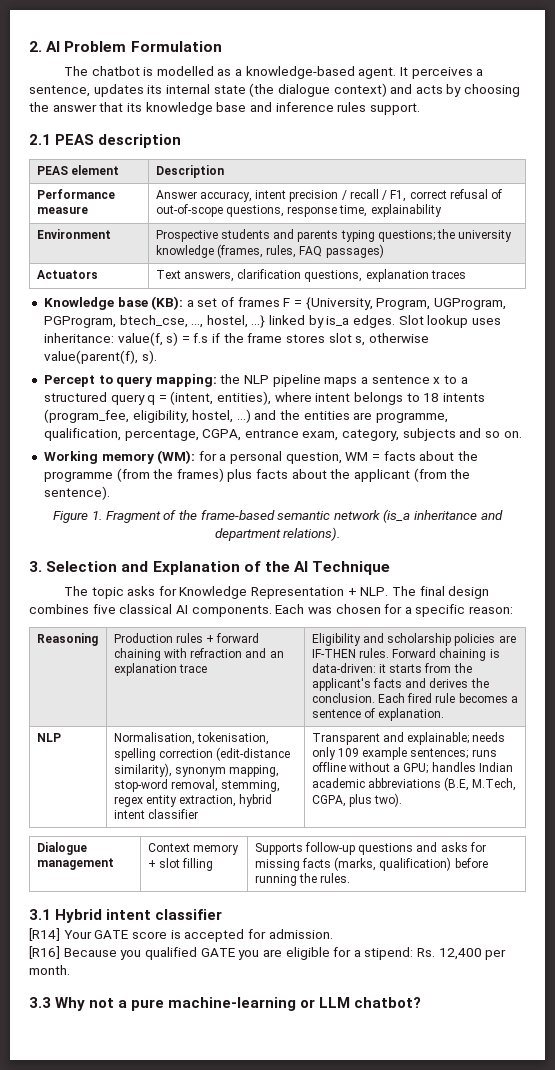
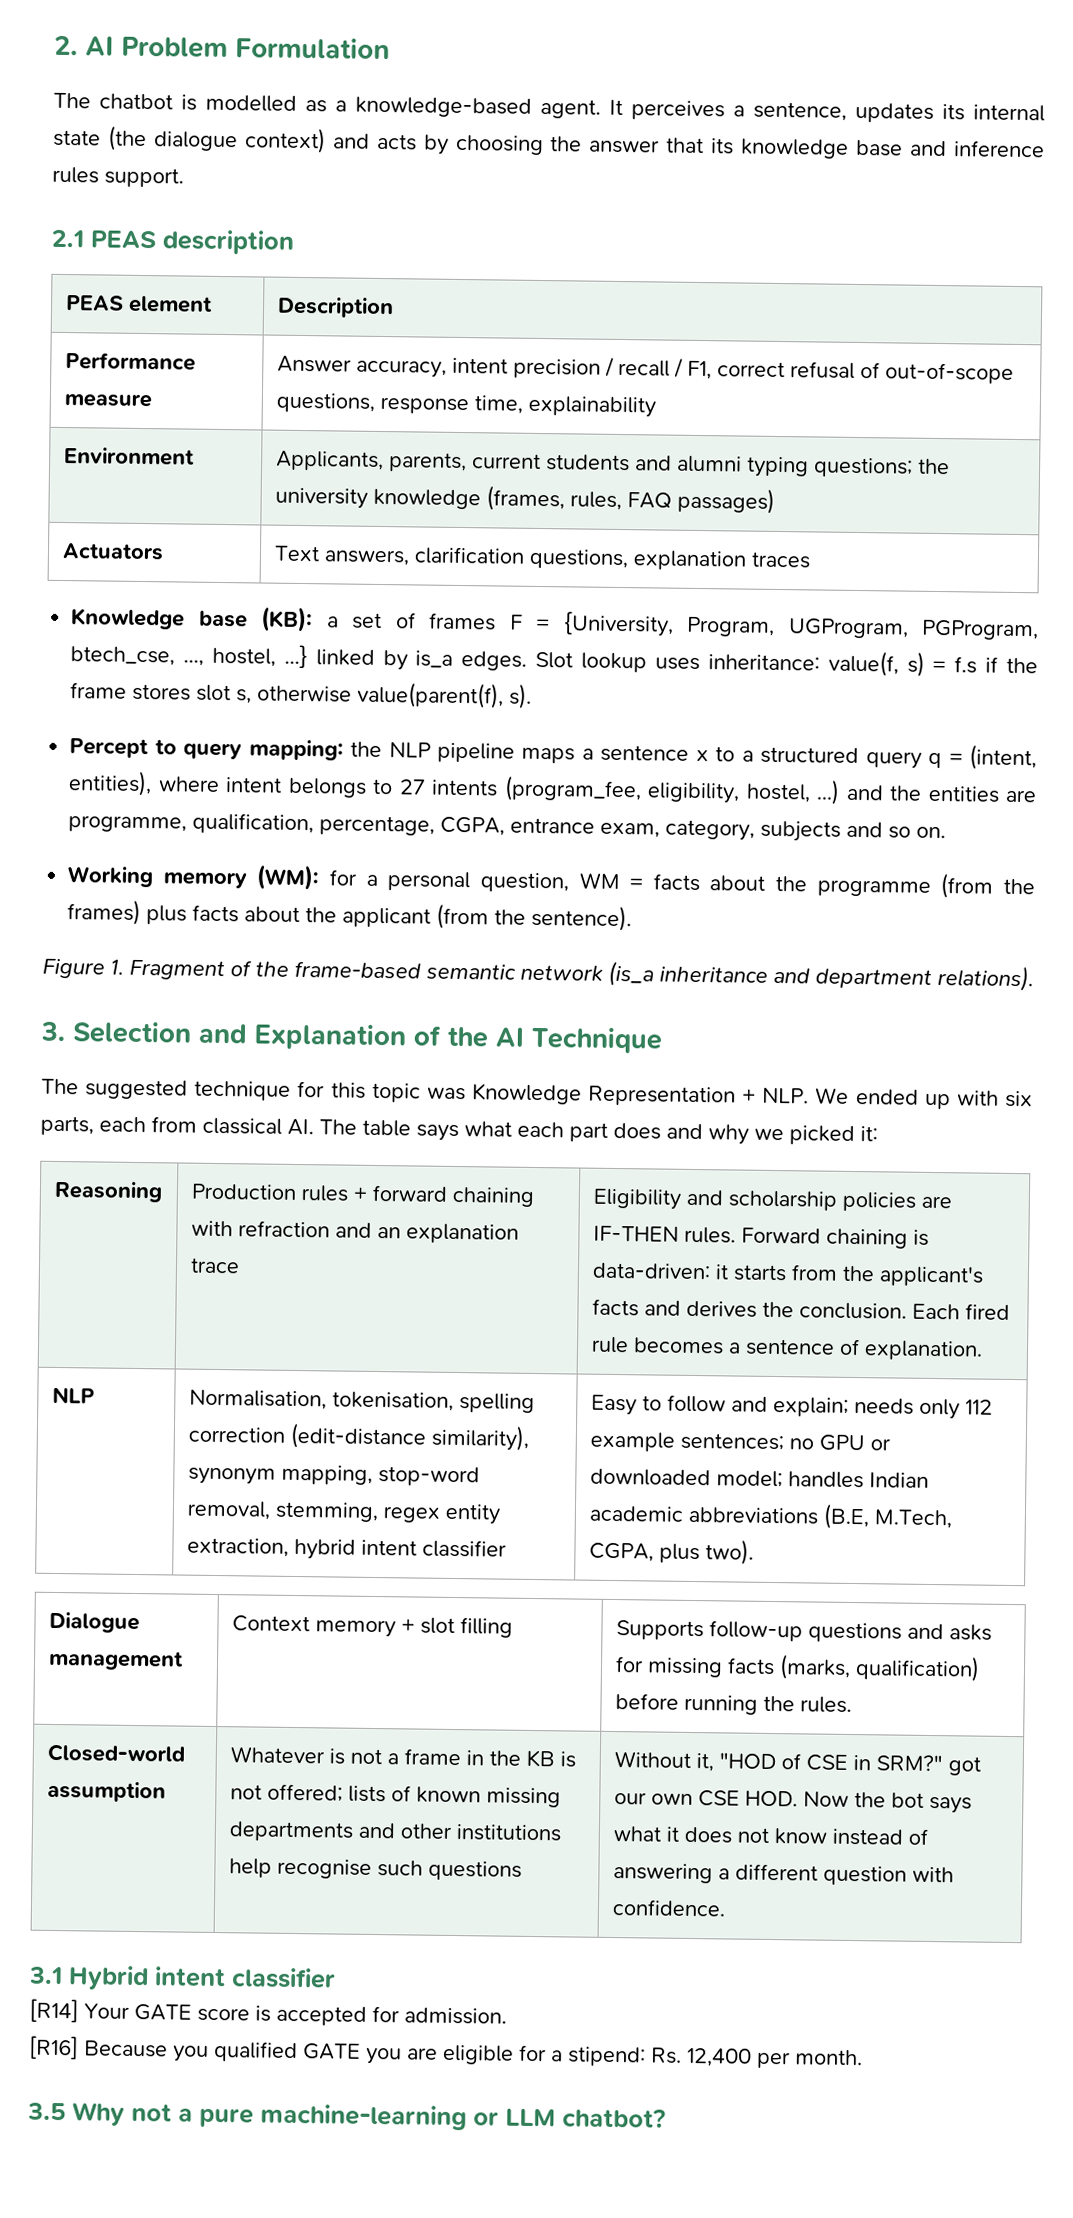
[155,230,218,242] Prospective -> [275,450,541,473] Applicants, parents, current
[297,230,339,242] parents -> [676,455,742,473] alumni
[423,393,440,402] 18 -> [398,779,426,795] 27
[91,586,490,599] [29,604,514,617] topic asks for Knowledge Representation + NLP. The final design combines five classical AI components. Each was chosen for a specific reason: -> [85,1079,1033,1110] [40,1115,878,1145] suggested technique for this topic was Knowledge Representation + NLP. We ended up with six parts, each from classical AI. The table says what each part does and why we picked it:
[311,732,470,745] Transparent and explainable; -> [590,1394,849,1417] Easy to follow and explain;
[337,748,359,757] 109 -> [964,1399,993,1415] 112
[471,749,497,757] [311,762,429,774] runs offline without a GPU; -> [788,1434,891,1452] [589,1468,783,1488] no GPU or downloaded model;
(351, 878) none -> [46,1743,185,1763] [46,1780,166,1803] [229,1746,576,1768] [229,1783,561,1808] [228,1821,562,1842] [228,1858,522,1881] [613,1751,981,1776] [613,1790,972,1814] [612,1826,928,1846] [612,1863,954,1886] [611,1899,726,1917] // Closed-world assumption | Whatever is not a frame in the KB is not offered; lists of known missing departments and other institutions help recognise such questions | Without it, "HOD of CSE in SRM?" got our own CSE HOD. Now the bot says what it does not know instead of answering a different question with confidence.
[29,997,51,1008] 3.3 -> [27,2102,66,2121] 3.5

